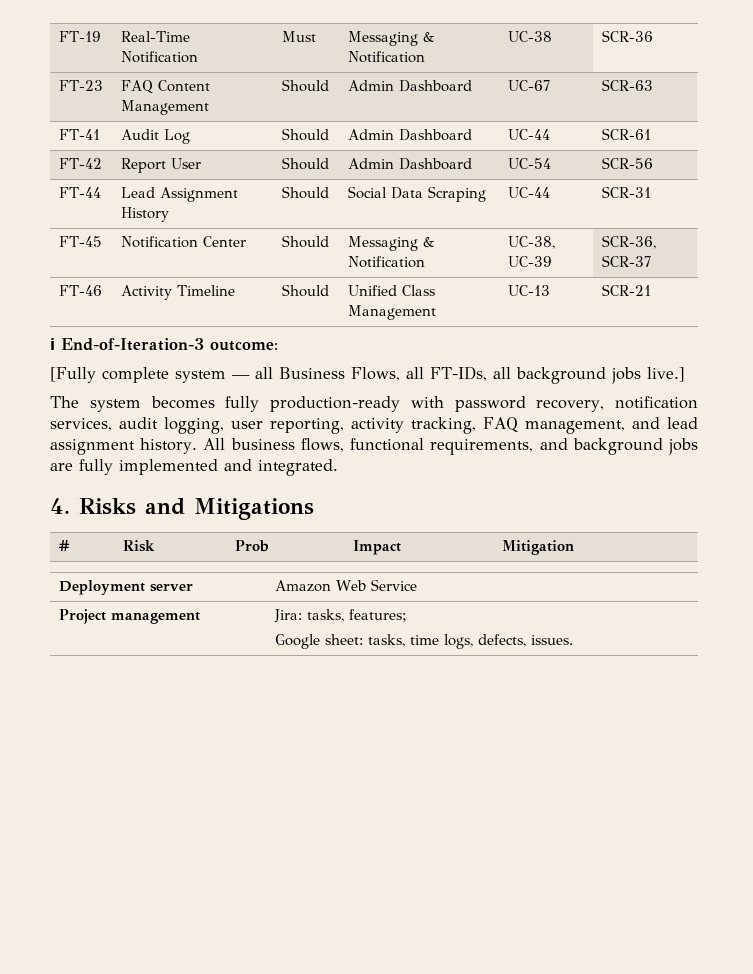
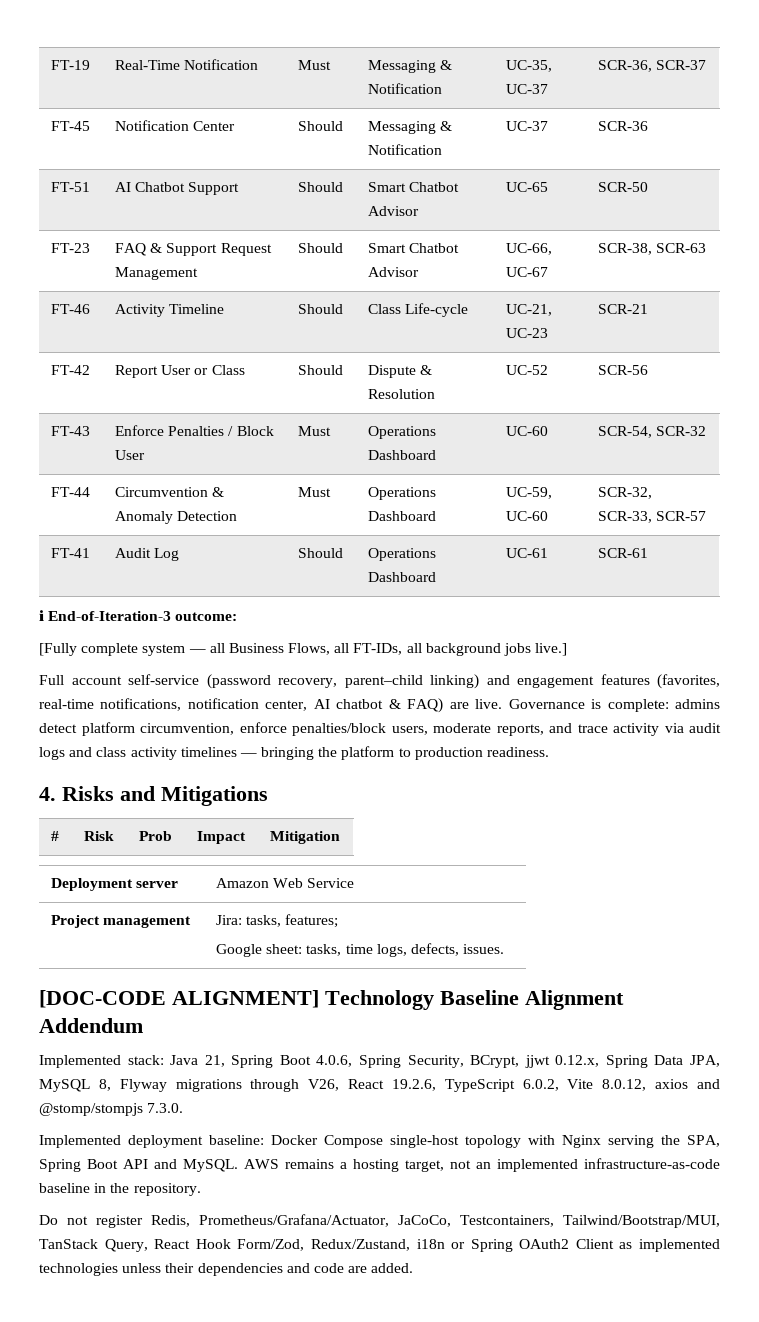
[507,31,552,42] [601,30,653,42] [58,80,103,91] [120,80,210,94] [120,100,209,115] [281,79,329,92] [347,80,472,92] [507,80,550,91] [601,79,653,91] [58,129,100,140] [120,129,190,144] [281,128,329,141] [347,129,472,141] [507,129,550,140] [601,128,651,140] [58,158,102,169] [120,158,201,173] [281,157,329,170] [347,158,472,170] [507,158,551,169] [601,157,653,169] [58,187,101,198] [120,187,238,202] [120,207,169,222] [281,186,329,199] [347,186,486,202] [507,187,550,198] [601,186,651,198] UC-38 | SCR-36 // FT-23 | FAQ Content Management | Should | Admin Dashboard | UC-67 | SCR-63 // FT-41 | Audit Log | Should | Admin Dashboard | UC-44 | SCR-61 // FT-42 | Report User | Should | Admin Dashboard | UC-54 | SCR-56 // FT-44 | Lead Assignment History | Should | Social Data Scraping | UC-44 | SCR-31 -> [506,60,553,72] [506,84,549,94] [598,60,707,72] UC-35, UC-37 | SCR-36, SCR-37
[507,236,555,249] [507,256,552,267] [601,235,656,249] [601,255,651,267] [58,285,102,296] [120,285,235,300] [281,284,329,297] [347,285,435,296] [347,305,436,320] [507,285,550,296] [601,284,651,296] UC-38, UC-39 | SCR-36, SCR-37 // FT-46 | Activity Timeline | Should | Unified Class Management | UC-13 | SCR-21 -> [506,121,549,131] [598,121,649,131] [51,182,91,192] [115,182,240,195] [298,182,344,192] [368,182,460,192] [368,206,420,216] [506,182,549,192] [598,182,649,192] [51,243,91,253] [115,243,272,256] [115,267,199,280] [298,243,344,253] [368,243,460,253] [368,267,420,277] [506,243,553,255] [506,267,549,277] [598,243,707,255] [51,304,91,314] [115,304,225,317] [298,304,344,314] [368,303,469,317] [506,304,553,316] [506,328,549,338] [598,304,649,314] [51,365,91,375] [115,365,245,378] [298,365,344,375] [368,365,433,378] [368,389,436,399] [506,365,549,375] [598,365,649,375] [51,426,91,436] [115,425,274,436] [115,450,146,460] [298,426,332,436] [368,426,437,439] [368,450,437,460] [506,426,549,436] [598,426,707,438] [51,487,91,497] [115,487,225,497] [115,511,238,524] [298,487,332,497] [368,487,437,500] [368,511,437,521] [506,487,553,499] [506,511,549,521] [598,487,653,499] [598,511,707,523] [51,548,91,558] [115,548,180,561] [298,548,344,558] [368,548,437,561] [368,572,437,582] [506,548,549,558] [598,548,649,558] UC-37 | SCR-36 // FT-51 | AI Chatbot Support | Should | Smart Chatbot Advisor | UC-65 | SCR-50 // FT-23 | FAQ & Support Request Management | Should | Smart Chatbot Advisor | UC-66, UC-67 | SCR-38, SCR-63 // FT-46 | Activity Timeline | Should | Class Life-cycle | UC-21, UC-23 | SCR-21 // FT-42 | Report User or Class | Should | Dispute & Resolution | UC-52 | SCR-56 // FT-43 | Enforce Penalties / Block User | Must | Operations Dashboard | UC-60 | SCR-54, SCR-32 // FT-44 | Circumvention & Anomaly Detection | Must | Operations Dashboard | UC-59, UC-60 | SCR-32, SCR-33, SCR-57 // FT-41 | Audit Log | Should | Operations Dashboard | UC-61 | SCR-61
[50,396,698,412] [50,417,698,434] [50,438,698,455] [50,459,338,476] The system becomes fully production-ready with password recovery, notification services, audit logging, user reporting, activity tracking, FAQ management, and lead assignment history. All business flows, functional requirements, and background jobs are fully implemented and integrated. -> [39,674,720,689] [39,698,720,713] [39,722,721,736] [39,746,550,760] Full account self-service (password recovery, parent–child linking) and engagement features (favorites, real-time notifications, notification center, AI chatbot & FAQ) are live. Governance is complete: admins detect platform circumvention, enforce penalties/block users, moderate reports, and trace activity via audit logs and class activity timelines — bringing the platform to production readiness.
(573, 640) none -> [39,990,624,1010] [39,1018,143,1033] [39,1055,720,1068] [39,1079,720,1092] [39,1103,184,1116] [39,1135,720,1148] [39,1158,720,1172] [39,1183,201,1196] [39,1214,720,1228] [39,1239,721,1252] [39,1263,414,1276] // [DOC-CODE ALIGNMENT] Technology Baseline Alignment Addendum // Implemented stack: Java 21, Spring Boot 4.0.6, Spring Security, BCrypt, jjwt 0.12.x, Spring Data JPA, MySQL 8, Flyway migrations through V26, React 19.2.6, TypeScript 6.0.2, Vite 8.0.12, axios and @stomp/stompjs 7.3.0. // Implemented deployment baseline: Docker Compose single-host topology with Nginx serving the SPA, Spring Boot API and MySQL. AWS remains a hosting target, not an implemented infrastructure-as-code baseline in the repository. // Do not register Redis, Prometheus/Grafana/Actuator, JaCoCo, Testcontainers, Tailwind/Bootstrap/MUI, TanStack Query, React Hook Form/Zod, Redux/Zustand, i18n or Spring OAuth2 Client as implemented technologies unless their dependencies and code are added.

